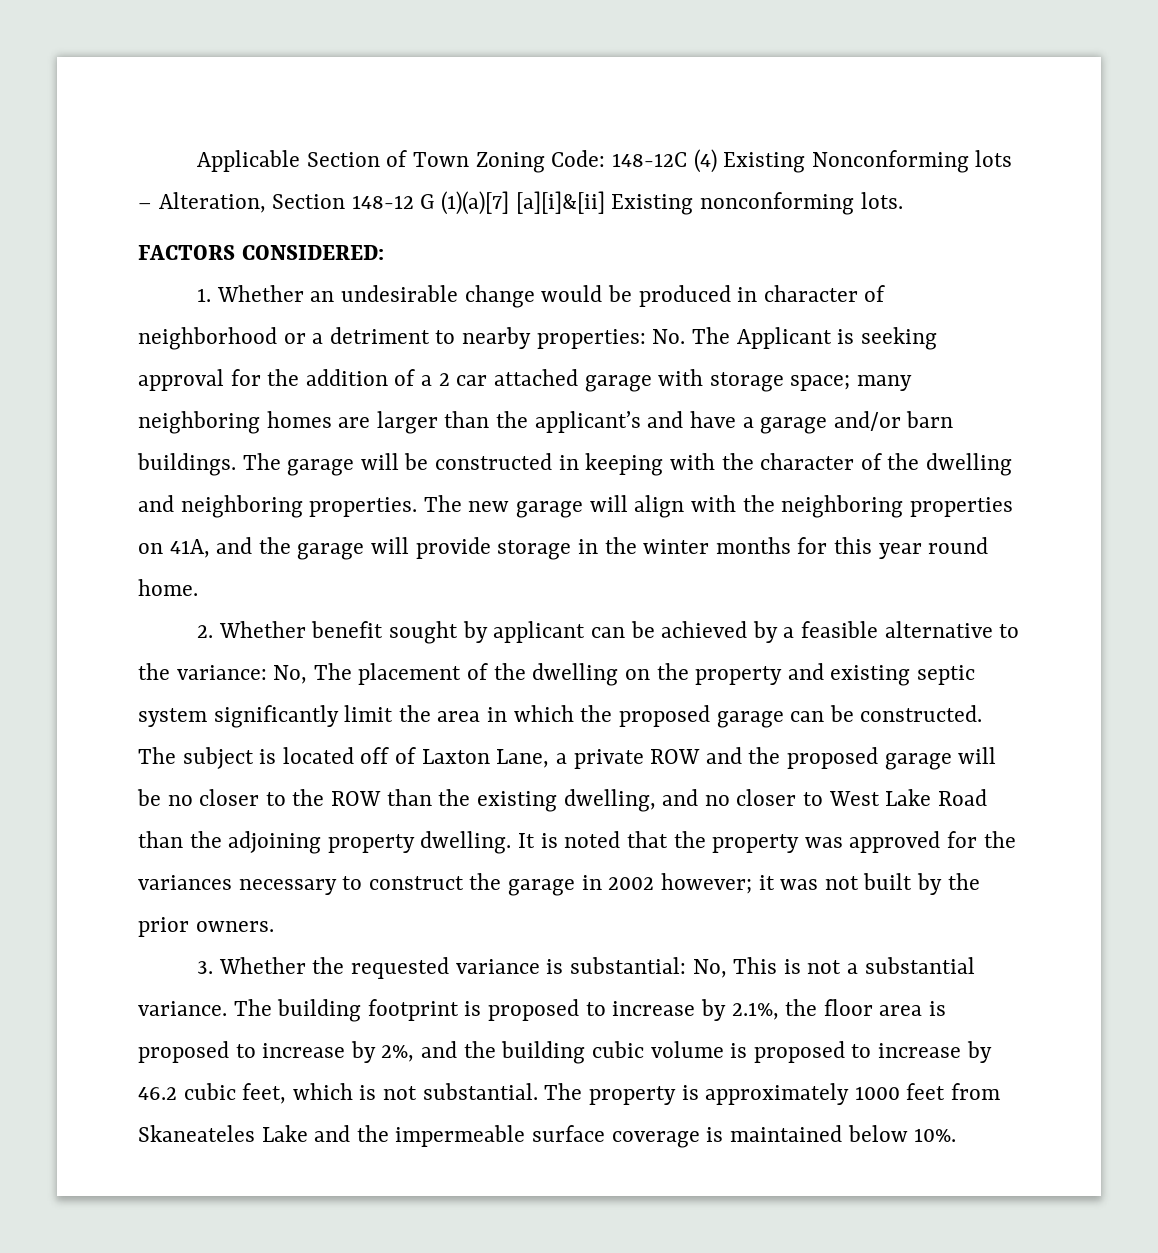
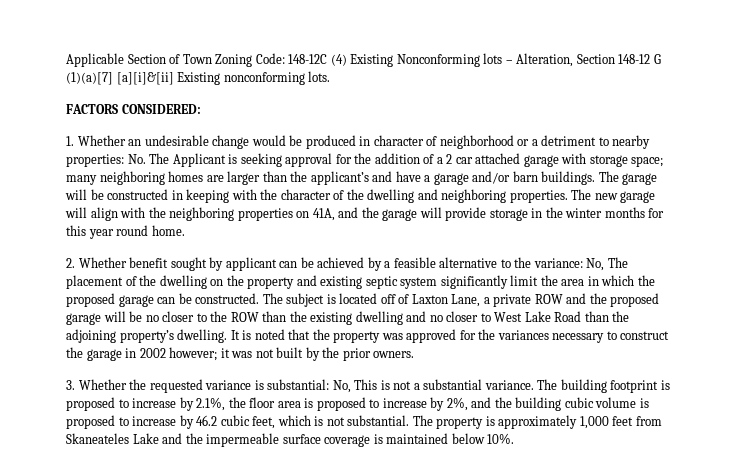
[563,789,656,812] dwelling, -> [355,311,403,325] dwelling
[327,834,415,853] property -> [119,330,174,343] property’s
[854,1086,900,1100] 1000 -> [579,416,609,429] 1,000

